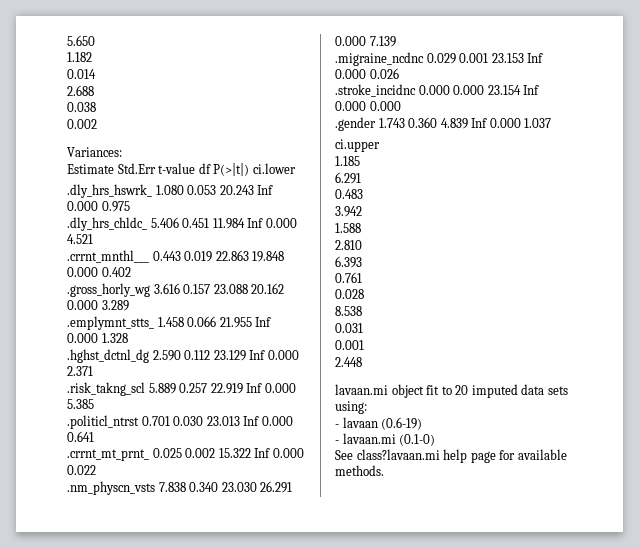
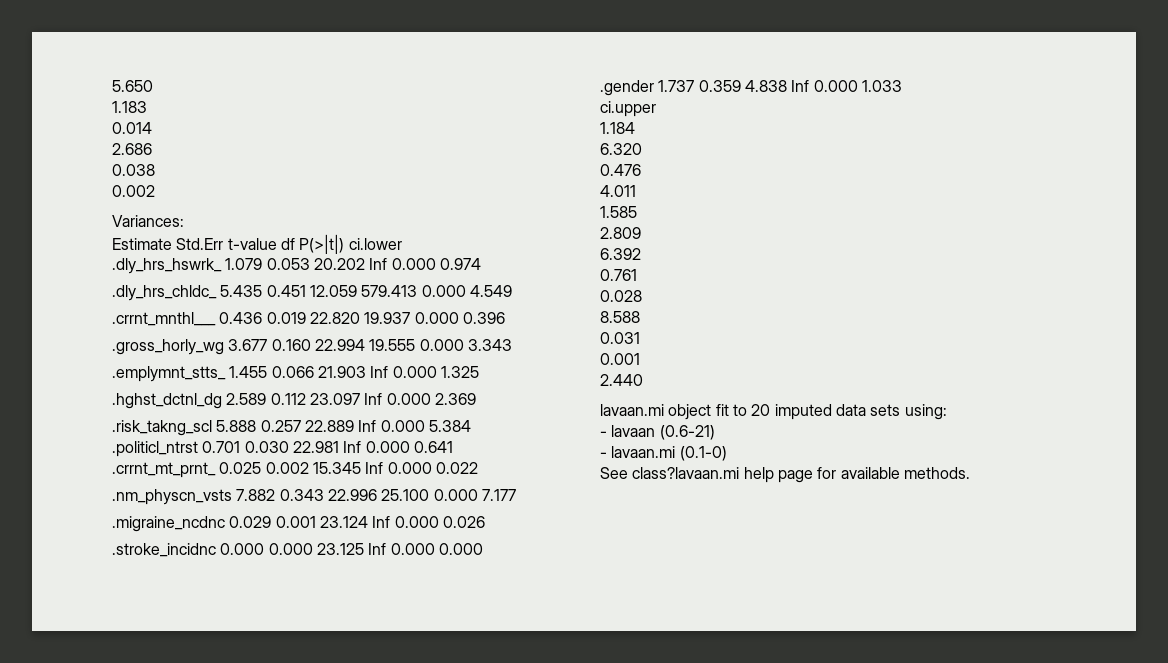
[67,52,92,62] 1.182 -> [112,101,147,113] 1.183
[67,85,94,96] 2.688 -> [112,143,152,155] 2.686
[155,185,274,195] [67,201,130,212] 1.080 0.053 20.243 Inf 0.000 0.975 -> [225,258,481,270] 1.079 0.053 20.202 Inf 0.000 0.974
[150,217,297,229] [67,234,93,244] [67,250,285,263] [67,267,131,277] [67,283,285,297] [67,300,129,311] [67,316,272,330] [67,333,128,343] [67,349,299,363] [67,366,93,376] [67,382,296,396] [67,399,94,409] 5.406 0.451 11.984 Inf 0.000 4.521 // .crrnt_mnthl___ 0.443 0.019 22.863 19.848 0.000 0.402 // .gross_horly_wg 3.616 0.157 23.088 20.162 0.000 3.289 // .emplymnt_stts_ 1.458 0.066 21.955 Inf 0.000 1.328 // .hghst_dctnl_dg 2.590 0.112 23.129 Inf 0.000 2.371 // .risk_takng_scl 5.889 0.257 22.919 Inf 0.000 5.385 -> [220,285,512,297] [112,312,505,326] [112,339,512,355] [112,366,479,382] [112,393,476,409] [112,420,471,436] 5.435 0.451 12.059 579.413 0.000 4.549 // .crrnt_mnthl___ 0.436 0.019 22.820 19.937 0.000 0.396 // .gross_horly_wg 3.677 0.160 22.994 19.555 0.000 3.343 // .emplymnt_stts_ 1.455 0.066 21.903 Inf 0.000 1.325 // .hghst_dctnl_dg 2.589 0.112 23.097 Inf 0.000 2.369 // .risk_takng_scl 5.888 0.257 22.889 Inf 0.000 5.384
[206,416,240,426] 23.013 -> [292,441,339,453] 22.981
[218,448,251,458] 15.322 -> [312,462,361,474] 15.345
[158,481,293,493] [335,36,396,47] 7.838 0.340 23.030 26.291 0.000 7.139 -> [236,489,516,501] 7.882 0.343 22.996 25.100 0.000 7.177
[491,53,524,63] 23.153 -> [319,516,368,528] 23.124
[487,85,521,95] 23.154 -> [316,543,364,555] 23.125
[378,117,552,129] 1.743 0.360 4.839 Inf 0.000 1.037 -> [658,80,902,92] 1.737 0.359 4.838 Inf 0.000 1.033
[335,156,360,166] [335,172,361,184] [335,189,363,199] [335,206,362,217] [335,223,361,233] [335,240,362,250] [335,256,362,268] 1.185 // 6.291 // 0.483 // 3.942 // 1.588 // 2.810 // 6.393 -> [600,122,635,134] [600,143,642,155] [600,164,641,176] [600,185,636,197] [600,206,637,218] [600,227,641,239] [600,248,641,260] 1.184 // 6.320 // 0.476 // 4.011 // 1.585 // 2.809 // 6.392
[335,306,362,316] 8.538 -> [600,311,640,323] 8.588
[335,357,362,367] 2.448 -> [600,374,643,386] 2.440
[381,417,423,430] (0.6-19) -> [659,425,715,440] (0.6-21)

